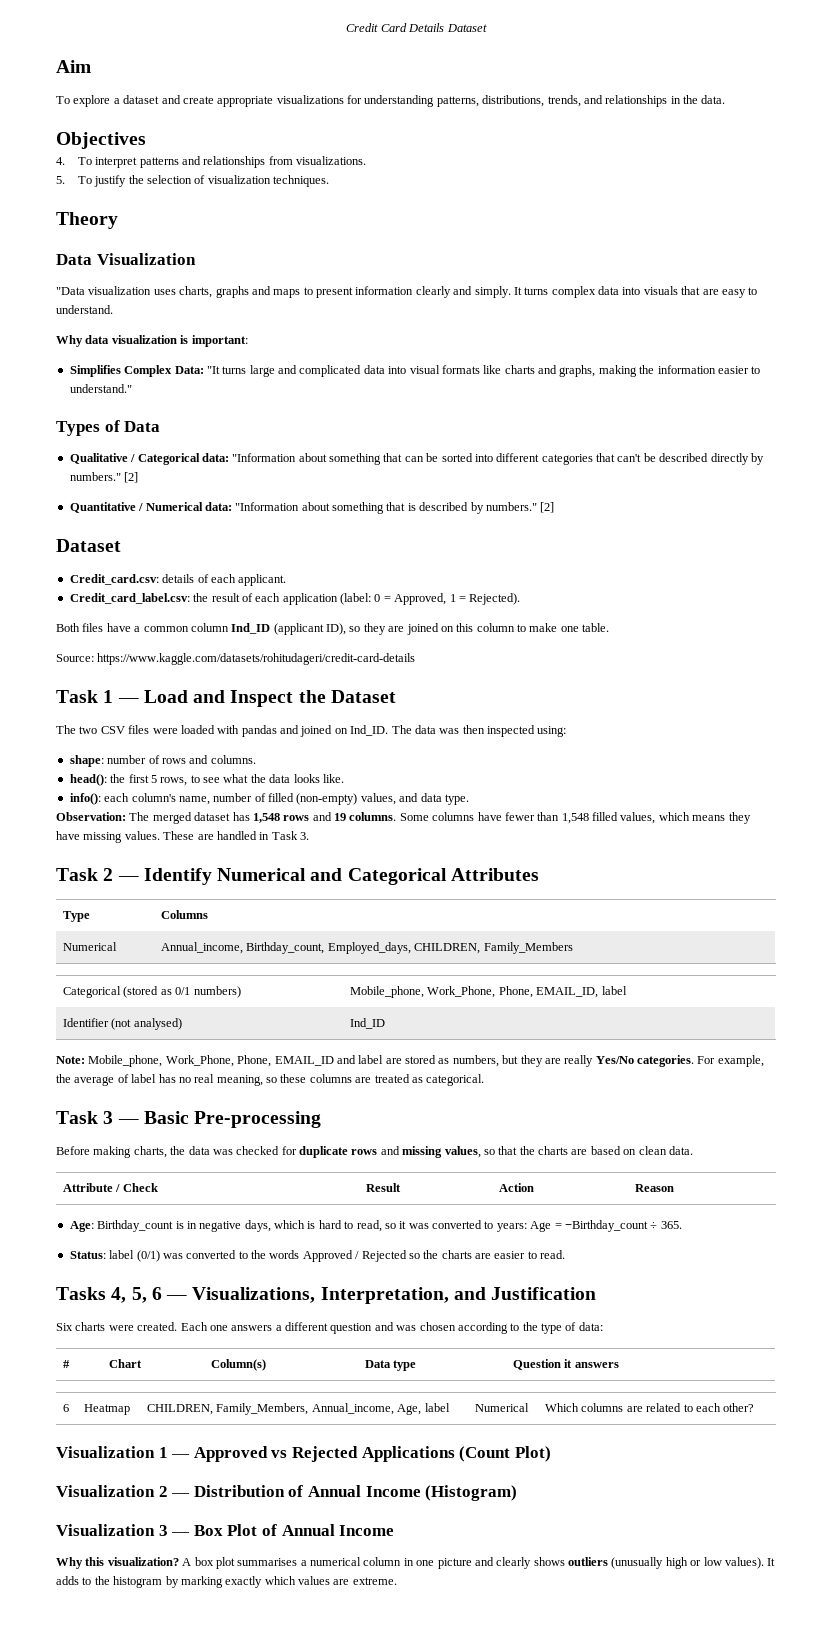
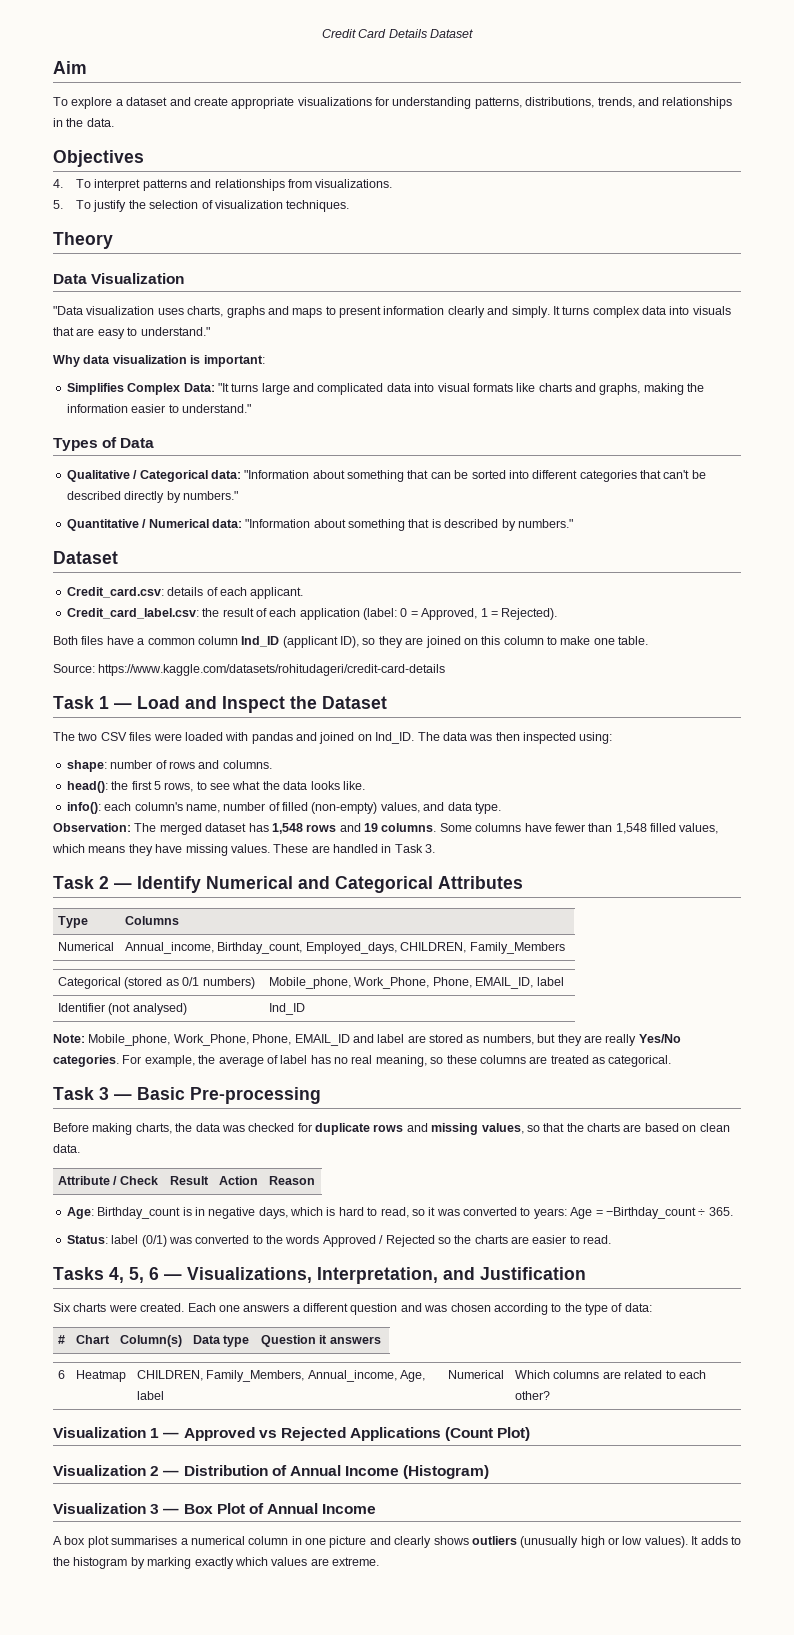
[56,305,113,314] understand. -> [140,327,210,336] understand."
[124,472,139,483] [2] -> (238, 495) none
[540,502,555,513] [2] -> (573, 523) none
[56,1557,179,1569] Why this visualization? -> (377, 1509) none

